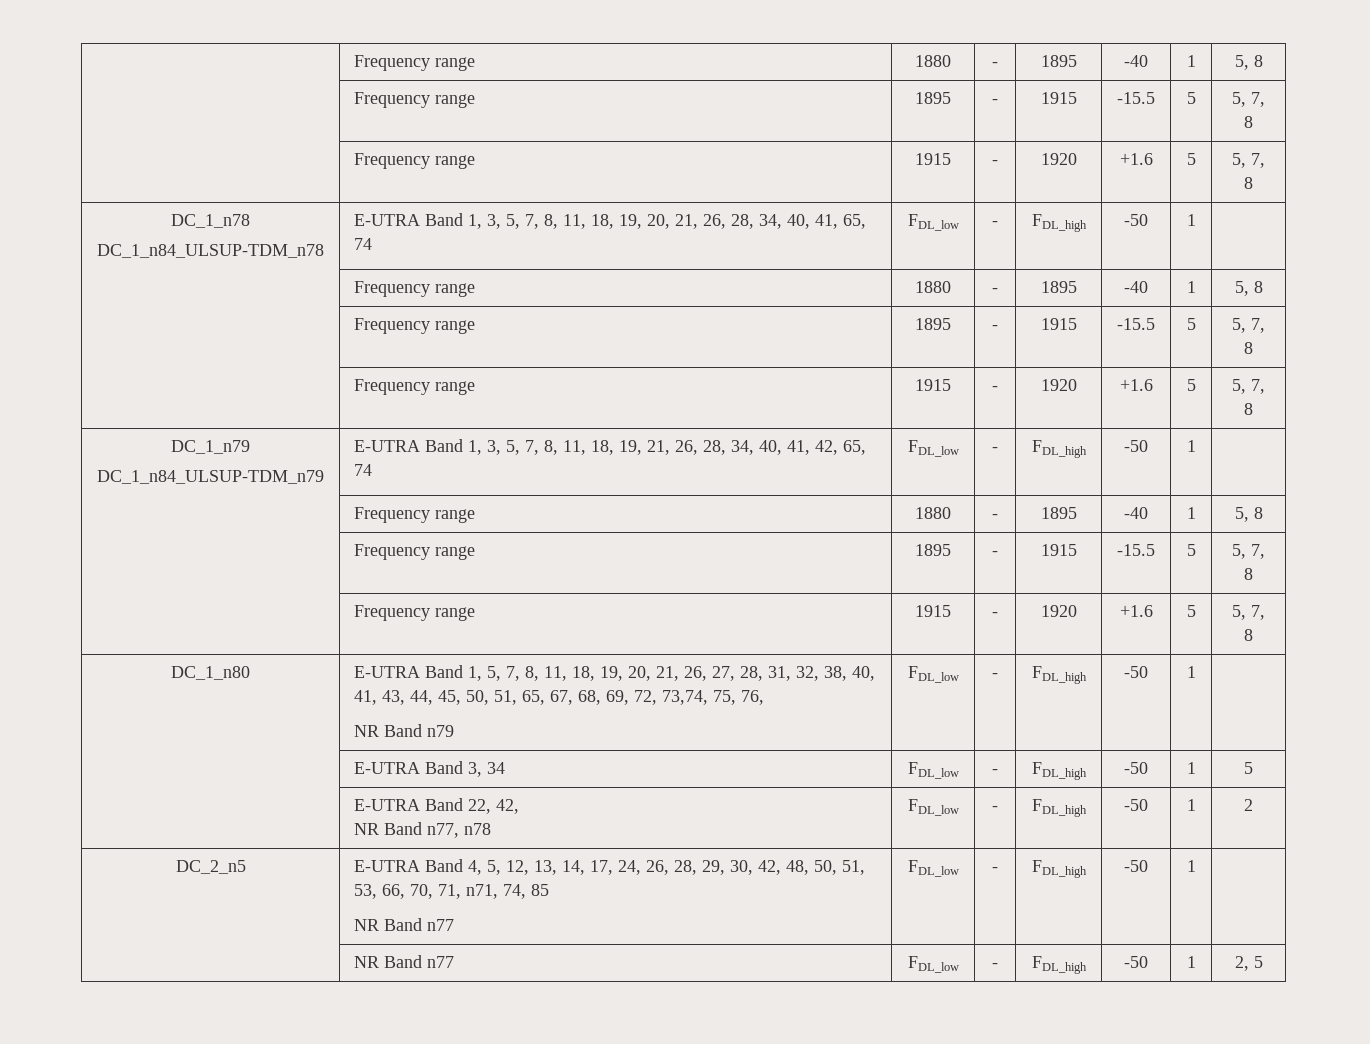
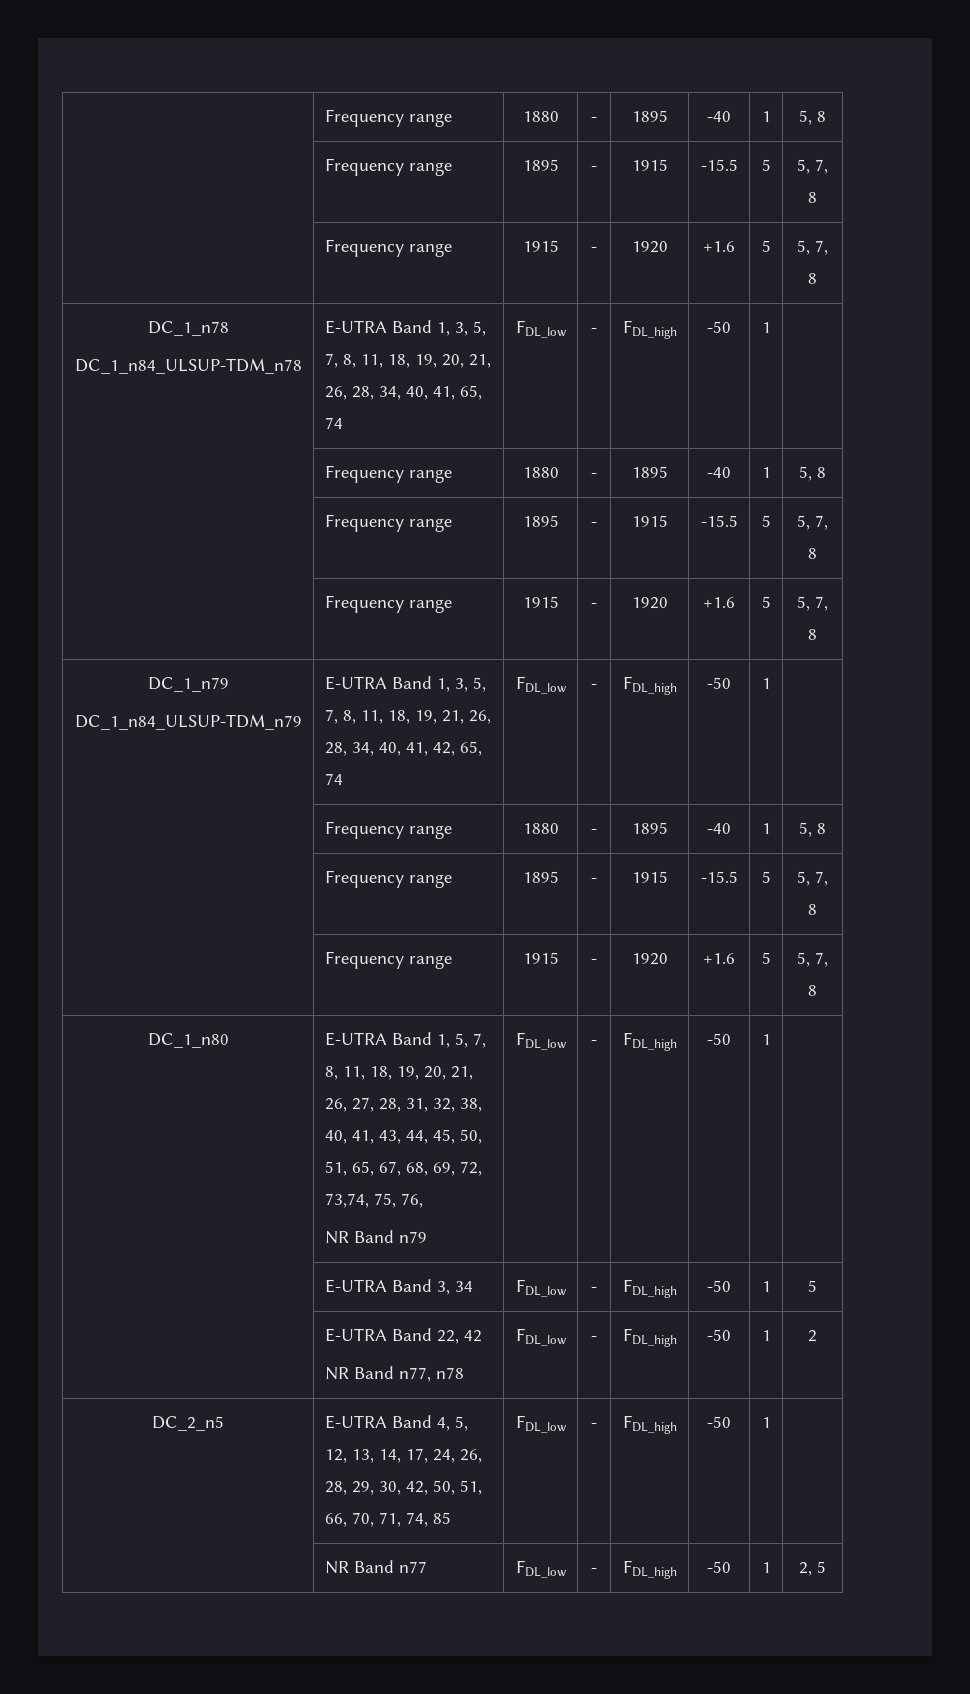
[496,799,520,814] 42, -> [463,1330,482,1342] 42
[786,860,866,875] [354,884,378,899] 48, 50, 51, 53, -> [432,1480,482,1495] 50, 51,
[466,884,499,899] n71, -> (401, 1519) none
[354,918,455,931] // NR Band n77 -> (451, 1518) none

